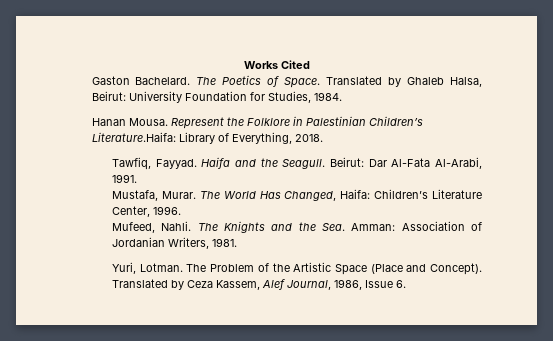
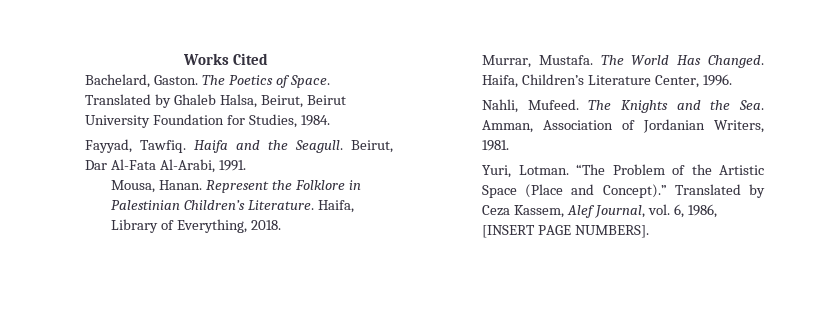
[91,76,191,85] Gaston Bachelard. -> [85,74,198,88] Bachelard, Gaston.
[91,91,126,101] Beirut: -> [260,95,346,108] Beirut, Beirut
[91,118,168,126] Hanan Mousa. -> [85,139,393,153] [85,159,246,173] [111,180,203,193] Fayyad, Tawfiq. Haifa and the Seagull. Beirut, Dar Al-Fata Al-Arabi, 1991. // Mousa, Hanan.
[91,132,176,142] Literature.Haifa: -> [247,200,354,213] Literature. Haifa,
[112,157,483,170] [112,174,138,183] [112,190,196,201] Tawfiq, Fayyad. Haifa and the Seagull. Beirut: Dar Al-Fata Al-Arabi, 1991. // Mustafa, Murar. -> [482,55,593,68] Murrar, Mustafa.
[284,189,371,201] Changed, Haifa: -> [708,55,764,68] [482,75,519,88] Changed. Haifa,
[112,221,192,233] Mufeed, Nahli. -> [482,99,579,113] Nahli, Mufeed.
[351,223,396,231] Amman: -> [482,120,534,133] Amman,
[186,264,207,272] The -> [576,164,606,175] “The
[429,263,482,275] Concept). -> [602,184,667,198] Concept).”
[334,279,407,290] 1986, Issue 6. -> [647,204,717,218] [482,225,649,238] vol. 6, 1986, [INSERT PAGE NUMBERS].

